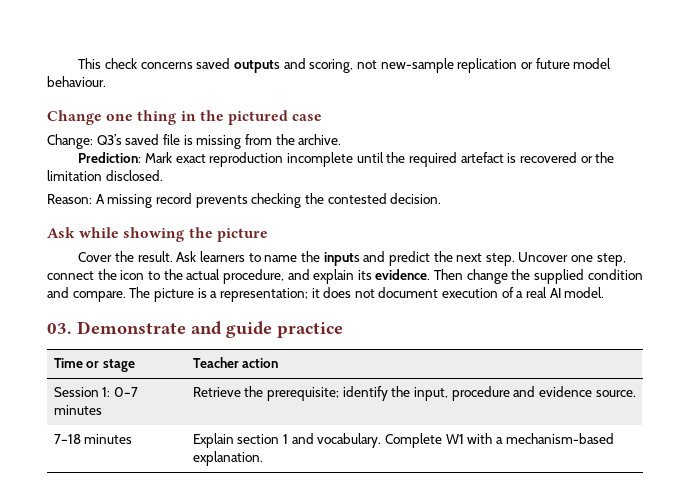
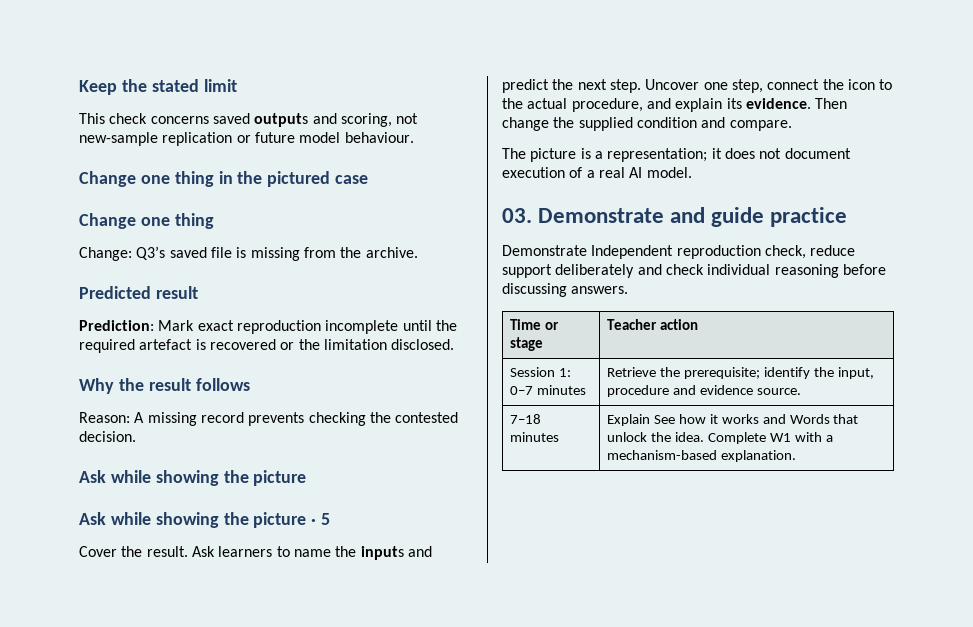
(78, 63) none -> [79,79,237,95] Keep the stated limit //
(323, 117) none -> [79,213,214,229] // Change one thing
(342, 139) none -> [79,286,198,299] // Predicted result
(163, 175) none -> [79,378,250,394] // Why the result follows
(268, 235) none -> [79,512,331,528] // Ask while showing the picture · 5
(126, 296) none -> (792, 125) //
(343, 330) none -> [502,245,856,259] [502,264,886,278] [502,283,629,297] // Demonstrate Independent reproduction check, reduce support deliberately and check individual reasoning before discussing answers.
[237,433,382,448] section 1 and vocabulary. -> [653,414,859,424] [607,432,704,442] See how it works and Words that unlock the idea.

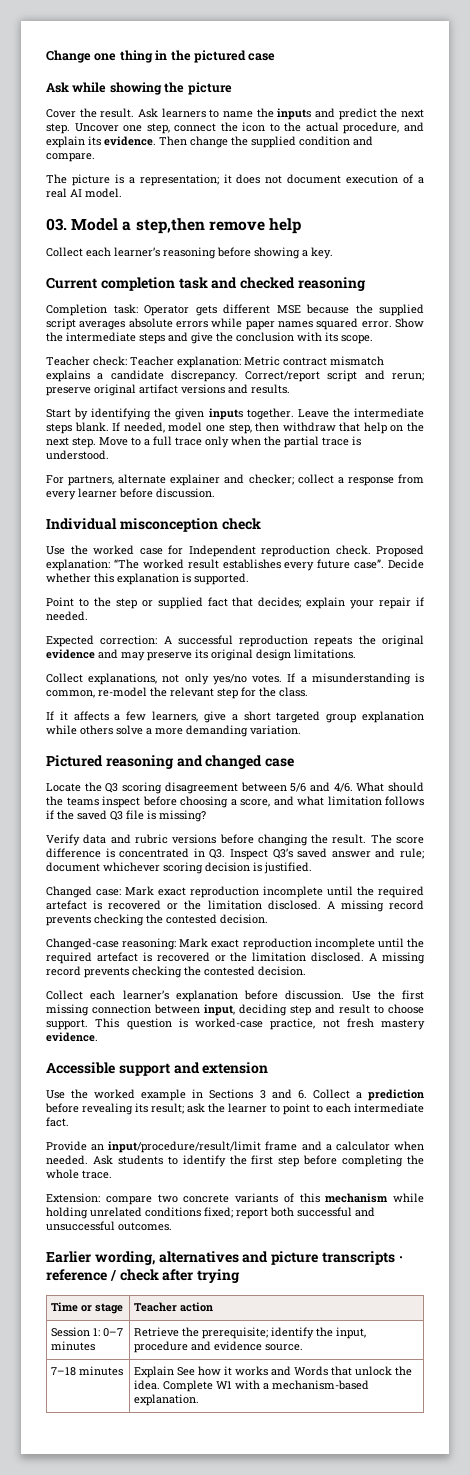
[79,79,237,95] [79,113,419,127] [79,132,414,146] Keep the stated limit // This check concerns saved outputs and scoring, not new-sample replication or future model behaviour. // -> (46, 56) none
[79,213,214,229] [79,246,418,261] [79,286,198,299] [79,320,457,334] [79,339,455,353] [79,378,250,394] [79,412,459,426] [79,431,136,442] [79,470,307,486] [79,512,331,528] // Change one thing // Change: Q3’s saved file is missing from the archive. // Predicted result // Prediction: Mark exact reproduction incomplete until the required artefact is recovered or the limitation disclosed. // Why the result follows // Reason: A missing record prevents checking the contested decision. // Ask while showing the picture // Ask while showing the picture · 5 -> [46,82,232,95] // Ask while showing the picture
[538,207,848,227] [502,245,856,259] [502,264,886,278] [502,283,629,297] Demonstrate and guide practice // Demonstrate Independent reproduction check, reduce support deliberately and check individual reasoning before discussing answers. -> [71,218,301,234] [46,247,333,259] [46,277,366,291] [46,304,424,316] [46,318,424,330] [46,332,373,344] [46,356,384,368] [46,370,424,382] [46,384,290,396] [46,408,424,420] [46,422,424,434] [46,436,361,448] [46,450,109,460] [46,474,424,486] [46,488,215,500] [46,518,261,532] [46,545,424,557] [46,559,424,571] [46,573,249,585] [46,597,425,609] [46,611,88,621] [46,635,424,647] [46,649,356,661] [46,673,425,685] [46,687,308,699] [46,711,424,723] [46,725,301,737] [46,755,295,769] [46,782,424,794] [46,796,424,808] [46,810,206,822] [46,834,425,846] [46,848,424,860] [46,862,312,874] [46,886,424,898] [46,900,424,912] [46,914,268,926] [46,938,425,950] [46,952,426,964] [46,966,306,978] [46,990,424,1002] [46,1004,424,1016] [46,1018,425,1030] [46,1032,98,1042] [46,1062,269,1076] [46,1089,424,1101] [45,1103,424,1115] [46,1117,69,1127] [46,1141,425,1153] [46,1155,424,1167] [46,1169,112,1179] [46,1193,424,1205] [46,1207,375,1219] [46,1221,172,1231] [46,1251,403,1265] [46,1269,241,1283] Model a step,then remove help // Collect each learner’s reasoning before showing a key. // Current completion task and checked reasoning // Completion task: Operator gets different MSE because the supplied script averages absolute errors while paper names squared error. Show the intermediate steps and give the conclusion with its scope. // Teacher check: Teacher explanation: Metric contract mismatch explains a candidate discrepancy. Correct/report script and rerun; preserve original artifact versions and results. // Start by identifying the given inputs together. Leave the intermediate steps blank. If needed, model one step, then withdraw that help on the next step. Move to a full trace only when the partial trace is understood. // For partners, alternate explainer and checker; collect a response from every learner before discussion. // Individual misconception check // Use the worked case for Independent reproduction check. Proposed explanation: “The worked result establishes every future case”. Decide whether this explanation is supported. // Point to the step or supplied fact that decides; explain your repair if needed. // Expected correction: A successful reproduction repeats the original evidence and may preserve its original design limitations. // Collect explanations, not only yes/no votes. If a misunderstanding is common, re-model the relevant step for the class. // If it affects a few learners, give a short targeted group explanation while others solve a more demanding variation. // Pictured reasoning and changed case // Locate the Q3 scoring disagreement between 5/6 and 4/6. What should the teams inspect before choosing a score, and what limitation follows if the saved Q3 file is missing? // Verify data and rubric versions before changing the result. The score difference is concentrated in Q3. Inspect Q3’s saved answer and rule; document whichever scoring decision is justified. // Changed case: Mark exact reproduction incomplete until the required artefact is recovered or the limitation disclosed. A missing record prevents checking the contested decision. // Changed-case reasoning: Mark exact reproduction incomplete until the required artefact is recovered or the limitation disclosed. A missing record prevents checking the contested decision. // Collect each learner’s explanation before discussion. Use the first missing connection between input, deciding step and result to choose support. This question is worked-case practice, not fresh mastery evidence. // Accessible support and extension // Use the worked example in Sections 3 and 6. Collect a prediction before revealing its result; ask the learner to point to each intermediate fact. // Provide an input/procedure/result/limit frame and a calculator when needed. Ask students to identify the first step before completing the whole trace. // Extension: compare two concrete variants of this mechanism while holding unrelated conditions fixed; report both successful and unsuccessful outcomes. // Earlier wording, alternatives and picture transcripts · reference / check after trying

